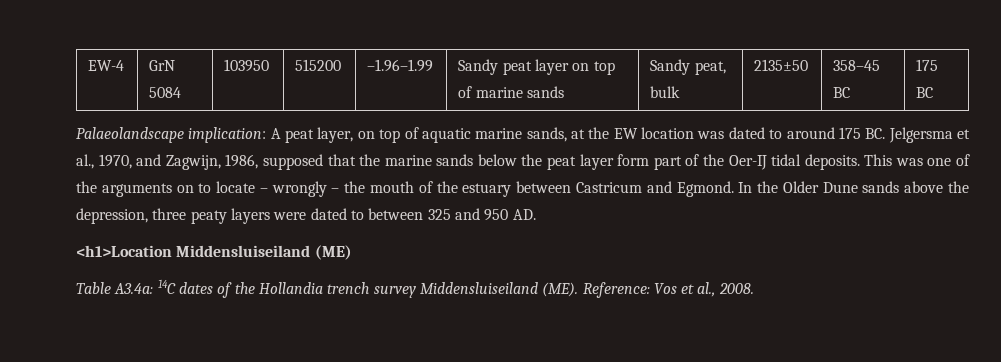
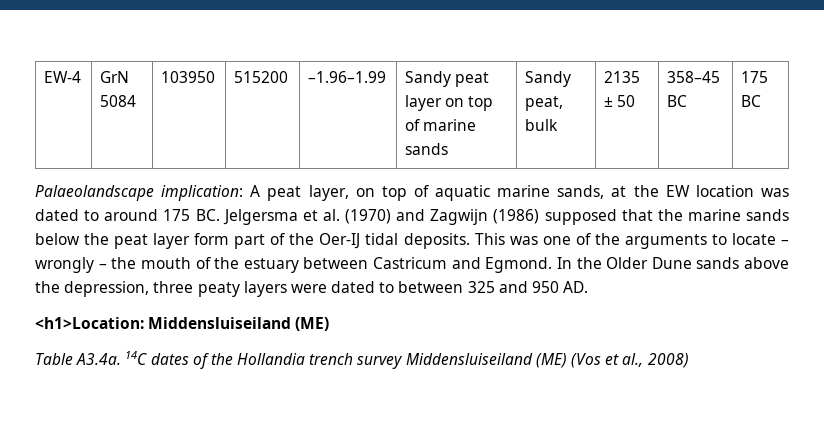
[754,59,809,71] 2135±50 -> [604,71,641,83] [604,95,636,107] 2135 ± 50
[76,154,259,170] al., 1970, and Zagwijn, 1986, -> [322,209,540,225] al. (1970) and Zagwijn (1986)
[176,185,194,193] on -> (707, 241) none
[76,245,172,257] <h1>Location -> [35,317,144,329] <h1>Location:
[114,283,154,294] A3.4a: -> [76,353,122,365] A3.4a.
[542,282,754,298] (ME). Reference: Vos et al., 2008. -> [535,353,689,368] (ME) (Vos et al., 2008)

